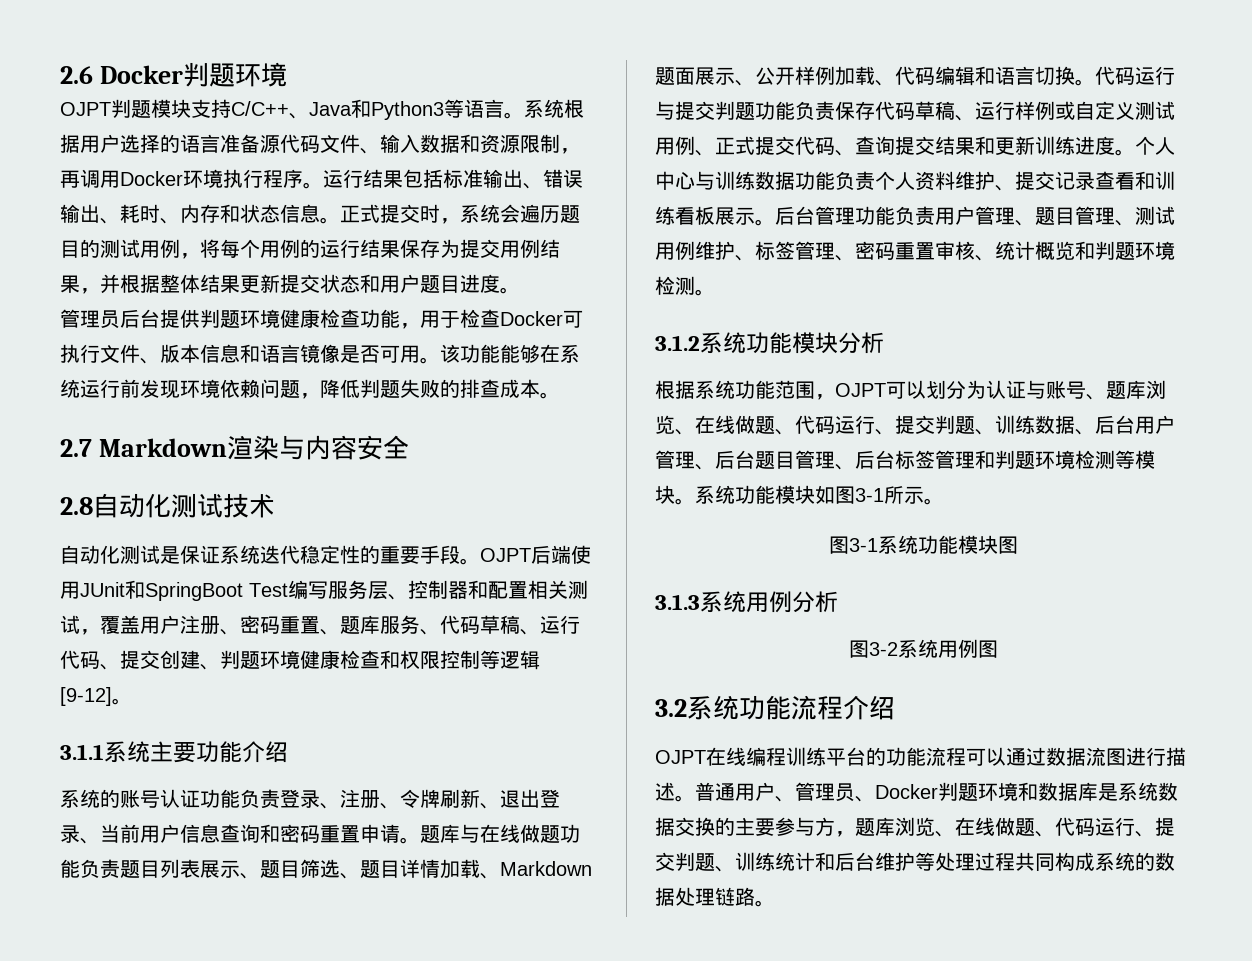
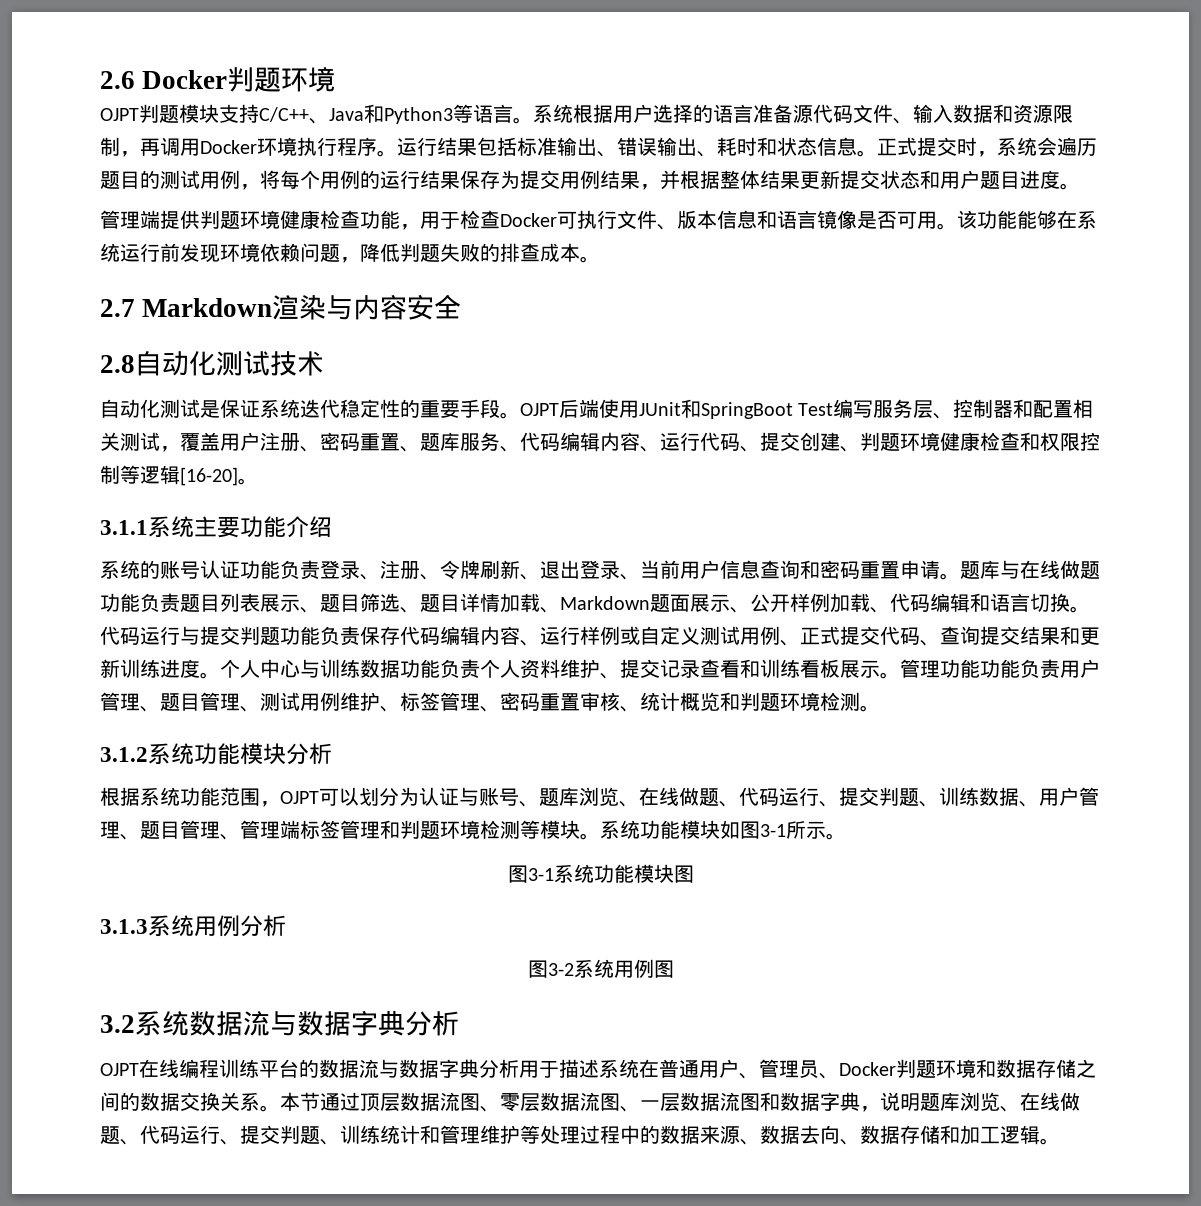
[160,204,220,224] 、内存 -> (757, 146) none
[100,309,160,329] 员后台 -> [140,210,160,229] 端
[480,615,520,634] 草稿 -> [560,432,640,452] 编辑内容
[60,687,112,706] [9-12] -> [180,467,238,486] [16-20]
[915,101,955,120] 草稿 -> [440,626,520,646] 编辑内容
[775,206,815,225] 后台 -> (900, 675) none
(895, 215) none -> [980,659,1020,678] 功能
[1095,415,1175,434] [655,450,895,470] 后台用户管理、后台题目管理、后台 -> [1039,787,1099,806] [100,820,300,840] 用户管理、题目管理、管理端
[739,695,895,720] 功能流程介绍 -> [189,1010,459,1036] 数据流与数据字典分析
[886,747,1186,766] [655,782,695,802] 功能流程可以通过数据流图进行描述。 -> [319,1059,659,1078] 数据流与数据字典分析用于描述系统在
[1078,782,1178,801] [655,817,855,837] 库是系统数据交换的主要参与方， -> [1036,1059,1096,1078] [100,1092,920,1112] 存储之间的数据交换关系。本节通过顶层数据流图、零层数据流图、一层数据流图和数据字典，说明
[835,852,875,871] 后台 -> [440,1125,480,1144] 管理
[1015,852,1175,871] [655,887,755,906] 共同构成系统的数据处理链路 -> [620,1125,1040,1145] 中的数据来源、数据去向、数据存储和加工逻辑

